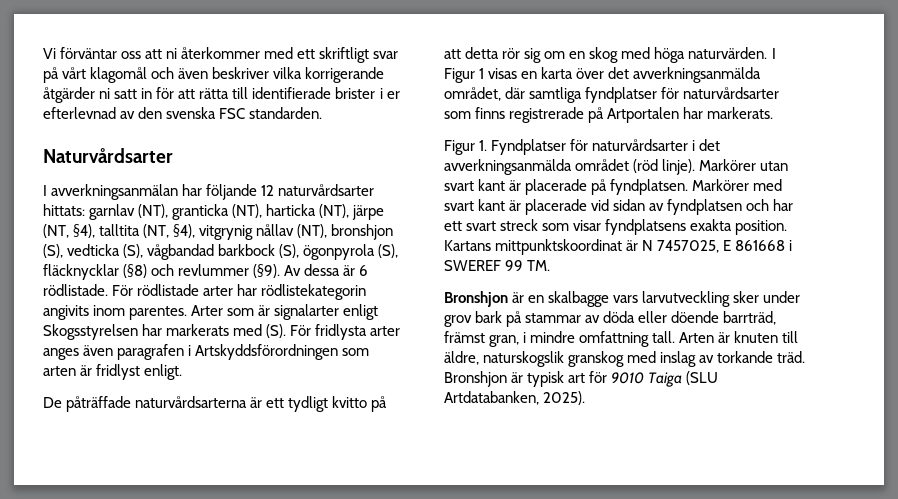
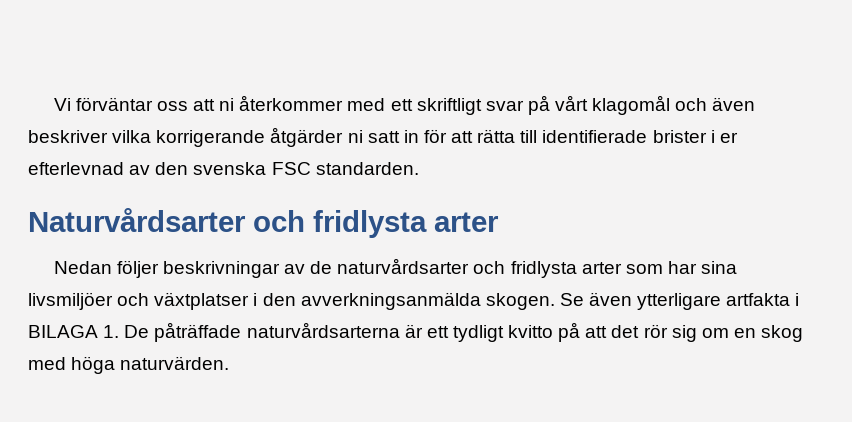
[43,184,375,200] [43,204,385,220] [43,224,394,240] [43,244,399,260] [43,264,369,280] [43,284,367,300] [43,304,379,320] [43,324,401,340] [43,344,370,360] [43,364,183,380] // I avverkningsanmälan har följande 12 naturvårdsarter hittats: garnlav (NT), granticka (NT), harticka (NT), järpe (NT, §4), talltita (NT, §4), vitgrynig nållav (NT), bronshjon (S), vedticka (S), vågbandad barkbock (S), ögonpyrola (S), fläcknycklar (§8) och revlummer (§9). Av dessa är 6 rödlistade. För rödlistade arter har rödlistekategorin angivits inom parentes. Arter som är signalarter enligt Skogsstyrelsen har markerats med (S). För fridlysta arter anges även paragrafen i Artskyddsförordningen som arten är fridlyst enligt. // -> [253,210,499,238] [53,258,738,278] [28,292,800,310] [28,325,120,338] och fridlysta arter // Nedan följer beskrivningar av de naturvårdsarter och fridlysta arter som har sina livsmiljöer och växtplatser i den avverkningsanmälda skogen. Se även ytterligare artfakta i BILAGA 1.
[465,47,500,59] detta -> [611,325,640,338] det
[771,48,776,59] [444,67,762,83] [444,87,780,103] [444,107,774,123] [444,139,721,155] [444,159,789,175] [444,179,783,195] [444,199,794,215] [444,219,788,235] [444,239,793,255] [444,260,551,271] [444,291,801,307] [444,311,777,327] [444,331,799,347] [444,351,806,367] [444,371,719,387] [444,391,586,405] I Figur 1 visas en karta över det avverkningsanmälda området, där samtliga fyndplatser för naturvårdsarter som finns registrerade på Artportalen har markerats. // Figur 1. Fyndplatser för naturvårdsarter i det avverkningsanmälda området (röd linje). Markörer utan svart kant är placerade på fyndplatsen. Markörer med svart kant är placerade vid sidan av fyndplatsen och har ett svart streck som visar fyndplatsens exakta position. Kartans mittpunktskoordinat är N 7457025, E 861668 i SWEREF 99 TM. // Bronshjon är en skalbagge vars larvutveckling sker under grov bark på stammar av döda eller döende barrträd, främst gran, i mindre omfattning tall. Arten är knuten till äldre, naturskogslik granskog med inslag av torkande träd. Bronshjon är typisk art för 9010 Taiga (SLU Artdatabanken, 2025). -> (230, 363) none

